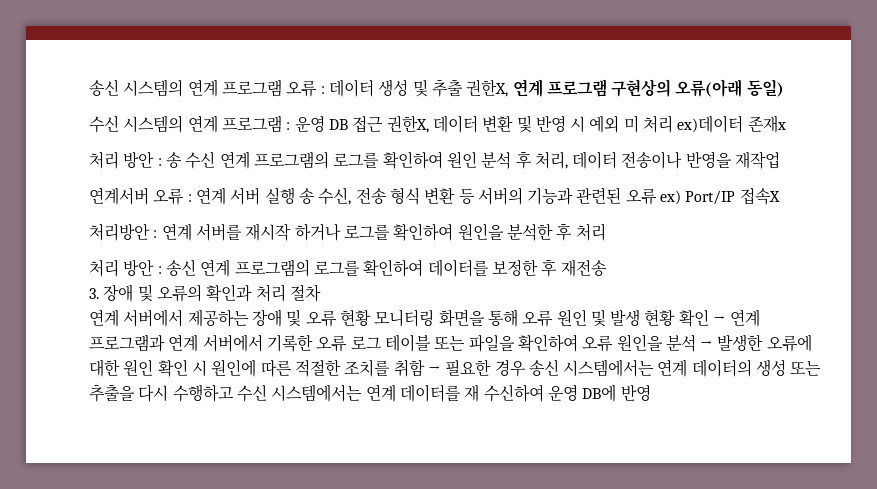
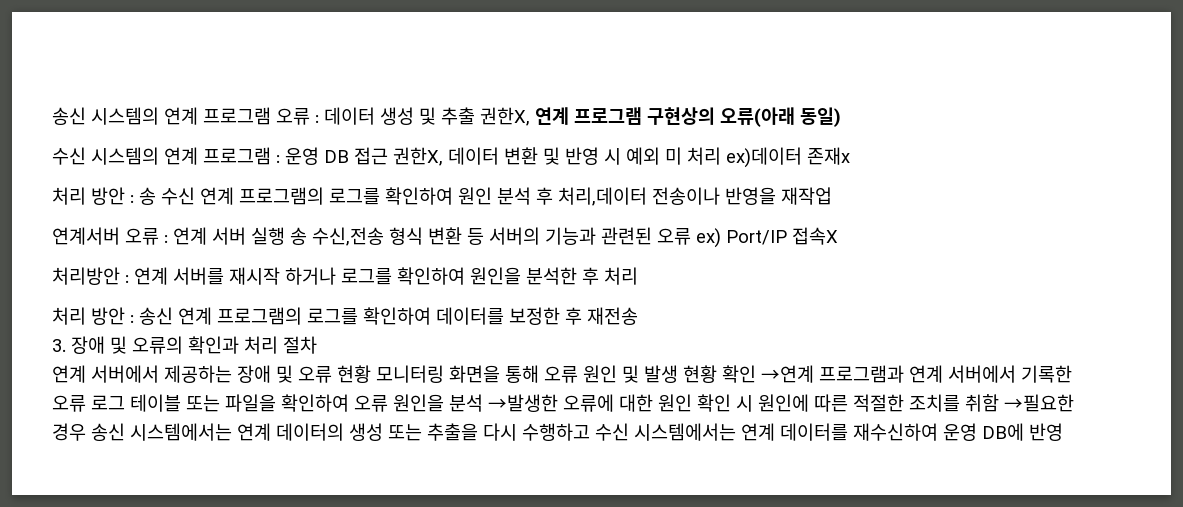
[534,151,618,169] 처리, 데이터 -> [558,187,647,206] 처리,데이터
[318,187,387,205] 수신, 전송 -> [312,227,384,246] 수신,전송
[713,309,761,327] → 연계 -> [761,365,814,383] →연계
[700,334,764,351] → 발생한 -> [488,394,558,412] →발생한
[427,359,492,376] → 필요한 -> [1004,394,1074,412] →필요한
[464,384,544,402] 재 수신하여 -> [853,423,938,441] 재수신하여

